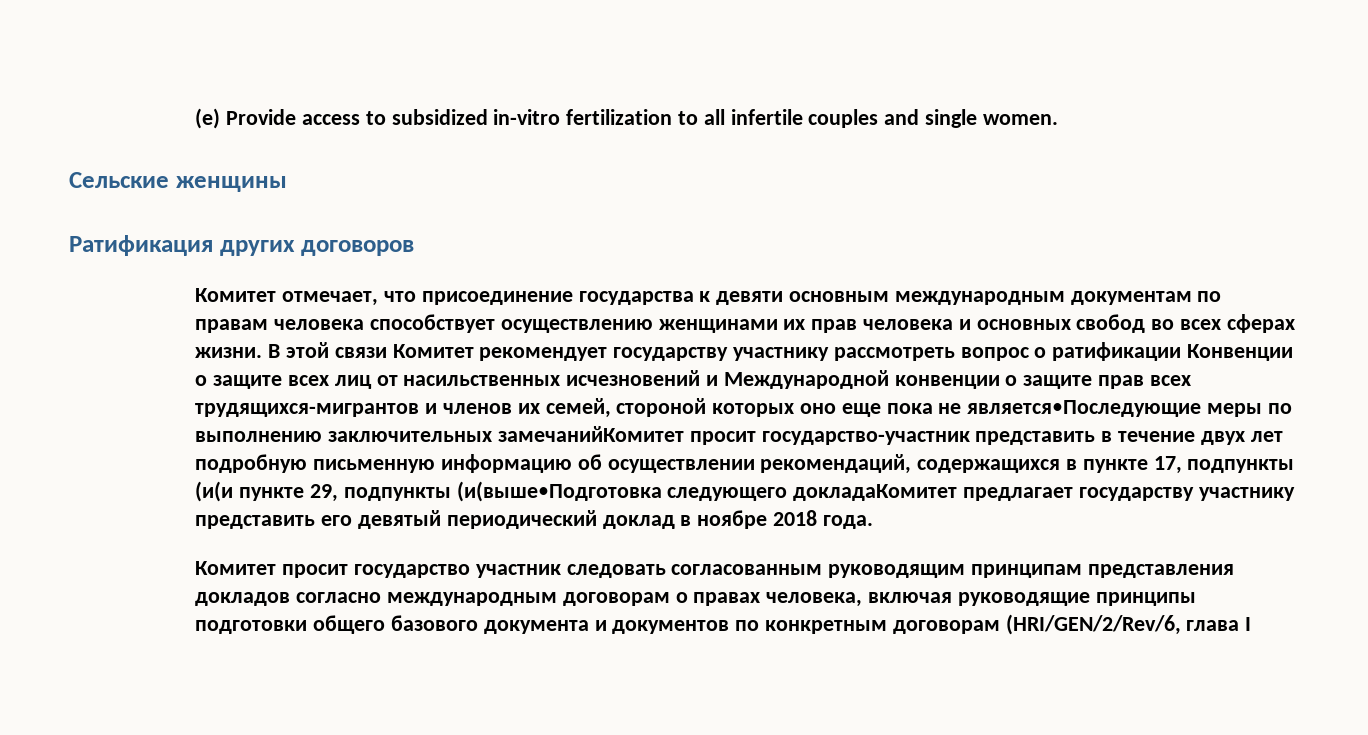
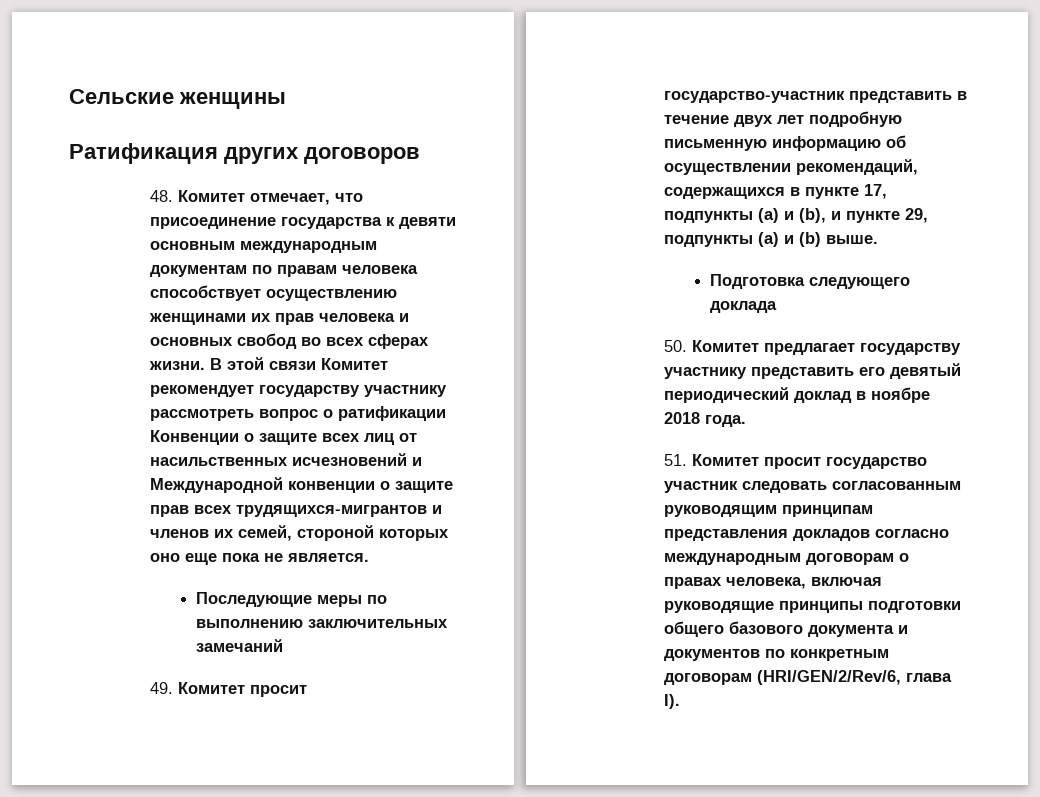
[195,108,1058,129] (e) Provide access to subsidized in-vitro fertilization to all infertile couples and single women. // -> (69, 96) none
(414, 248) none -> [150,190,174,202] 48.
[967,400,1202,417] является•Последующие -> [287,553,370,562] [195,592,312,607] является. // Последующие
[497,426,684,442] замечанийКомитет -> [195,639,283,652] [150,682,246,694] замечаний // 49. Комитет
[195,481,958,502] (и(и пункте 29, подпункты (и(выше•Подготовка следующего докладаКомитет -> [758,208,929,223] [664,232,879,247] [709,274,910,289] [709,301,777,313] [664,340,760,352] (a) и (b), и пункте 29, подпункты (a) и (b) выше. // Подготовка следующего доклада // 50. Комитет
(873, 522) none -> [664,454,688,466] 51.
[1245,617,1252,631] I -> [664,694,681,709] I).

